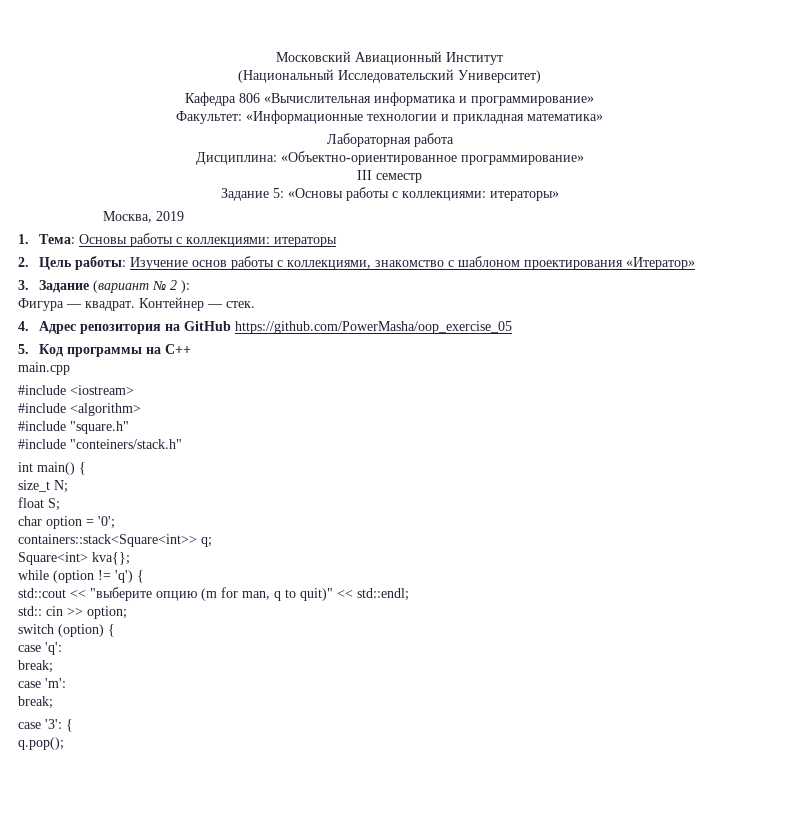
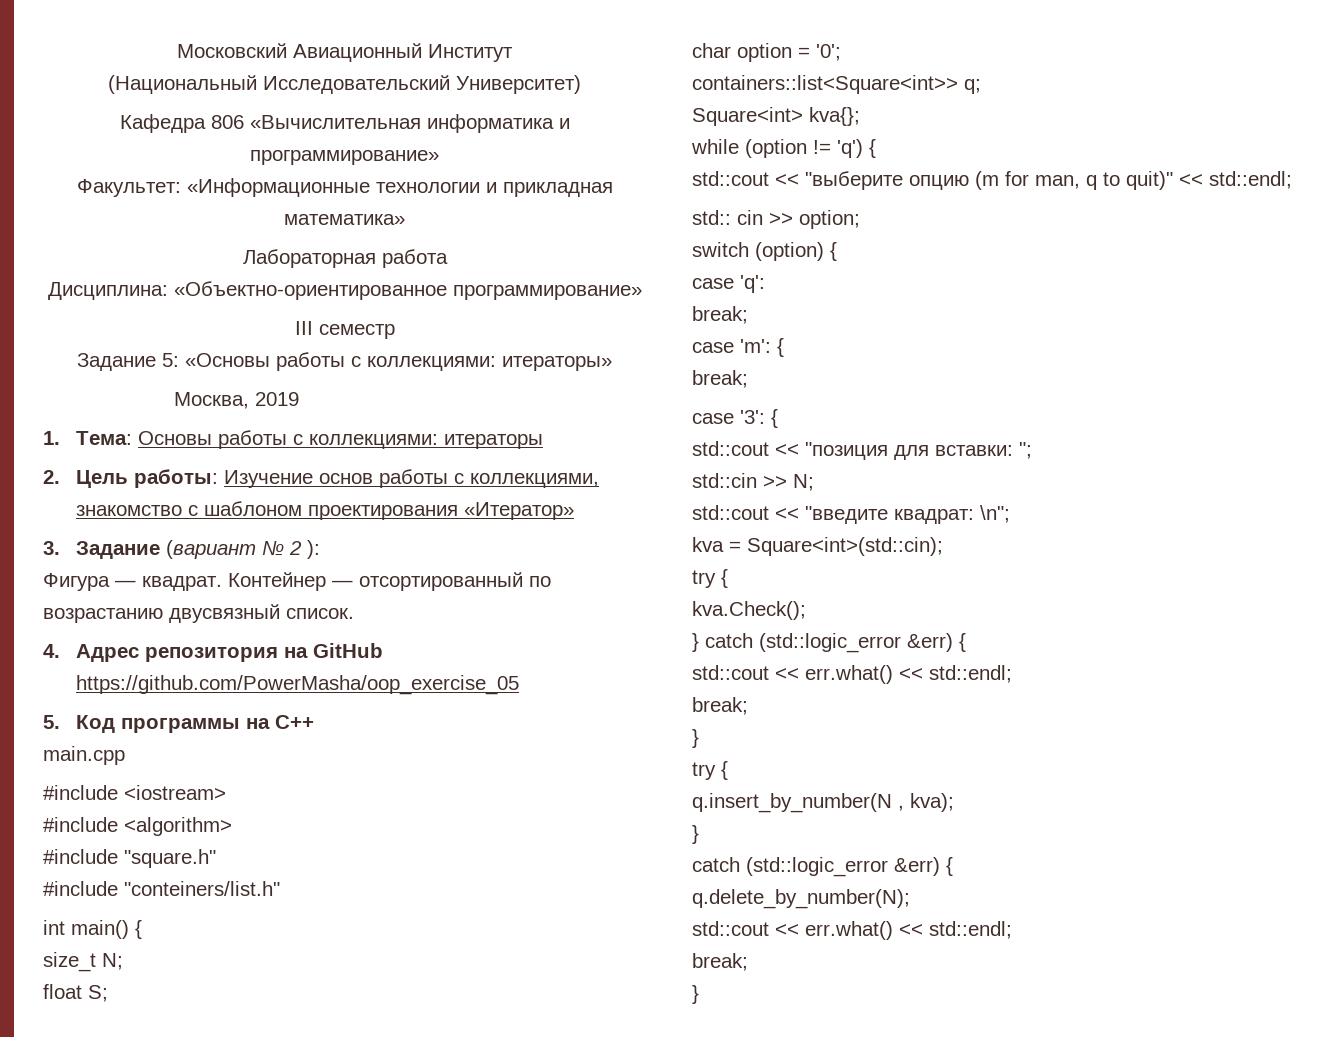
[226,301,255,308] стек. -> [359,572,551,591] [43,604,354,623] отсортированный по возрастанию двусвязный список.
[70,439,182,449] "conteiners/stack.h" -> [124,881,280,896] "conteiners/list.h"
[18,534,197,547] containers::stack<Square<int>> -> [692,75,958,94] containers::list<Square<int>>
(66, 683) none -> [777,338,784,357] {
[18,737,64,750] q.pop(); -> [692,441,1032,460] [692,473,814,491] [692,505,1010,524] [692,537,943,556] [692,569,728,588] [692,601,806,620] [692,633,966,653] [692,665,1012,684] [692,697,748,715] [692,729,699,748] [692,761,728,780] [692,793,954,813] [692,825,699,844] [692,857,953,877] [692,889,910,909] [692,921,1012,940] [692,953,748,971] [692,985,699,1004] std::cout << "позиция для вставки: "; // std::cin >> N; // std::cout << "введите квадрат: \n"; // kva = Square<int>(std::cin); // try { // kva.Check(); // } catch (std::logic_error &err) { // std::cout << err.what() << std::endl; // break; // } // try { // q.insert_by_number(N , kva); // } // catch (std::logic_error &err) { // q.delete_by_number(N); // std::cout << err.what() << std::endl; // break; // }

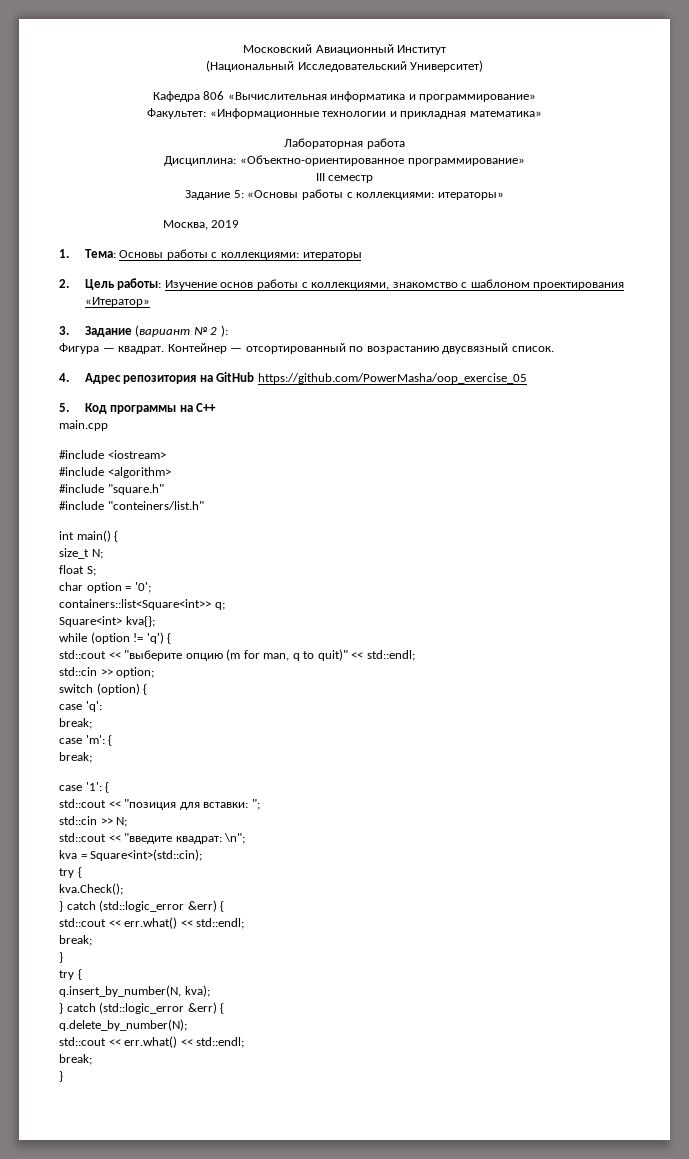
[692,210,763,225] std:: cin -> [59,667,97,676] std::cin
[740,410,765,424] '3': -> [85,782,102,791] '1':
[692,793,904,813] q.insert_by_number(N , -> [59,985,181,997] q.insert_by_number(N,
(699, 834) // -> (63, 1008) none

